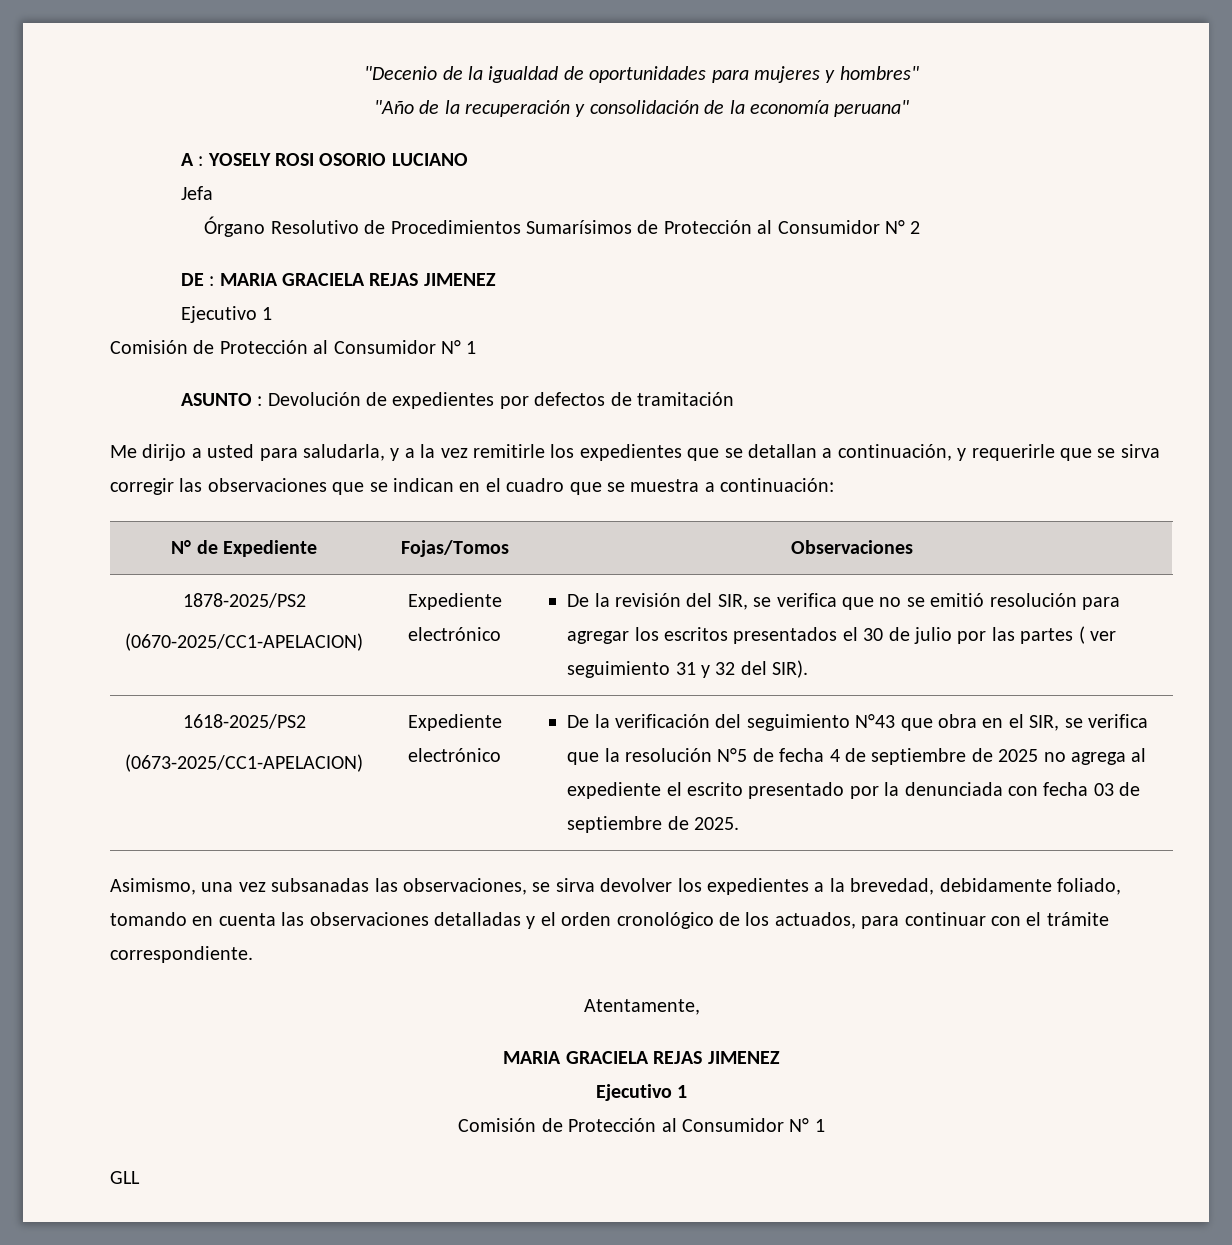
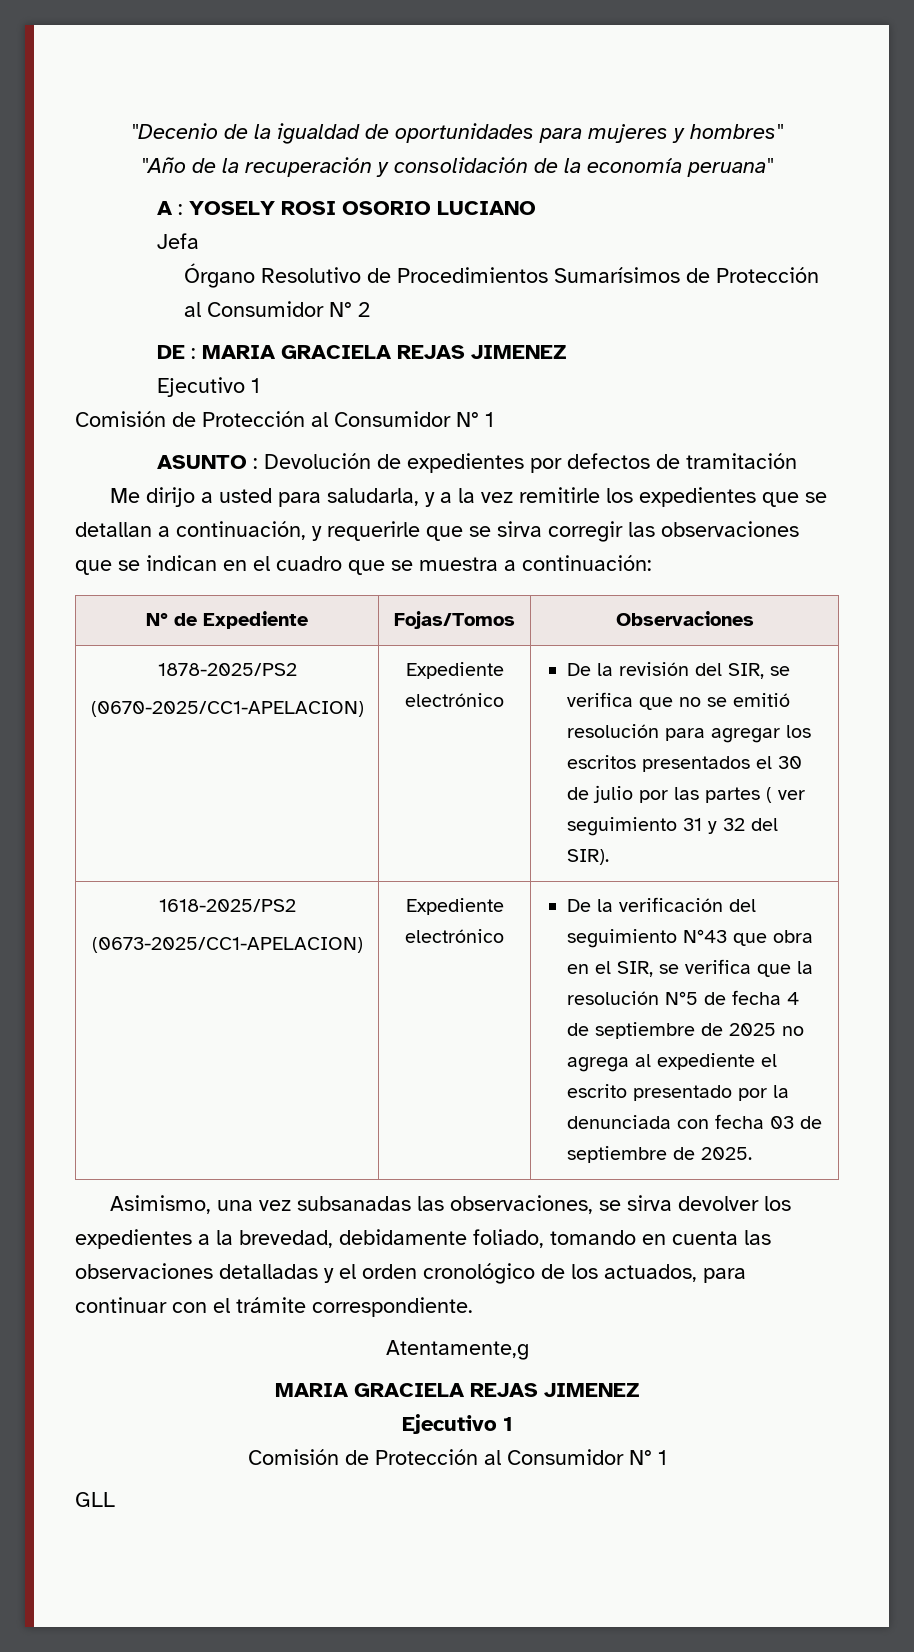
[583,999,700,1015] Atentamente, -> [385,1340,529,1360] Atentamente,g

